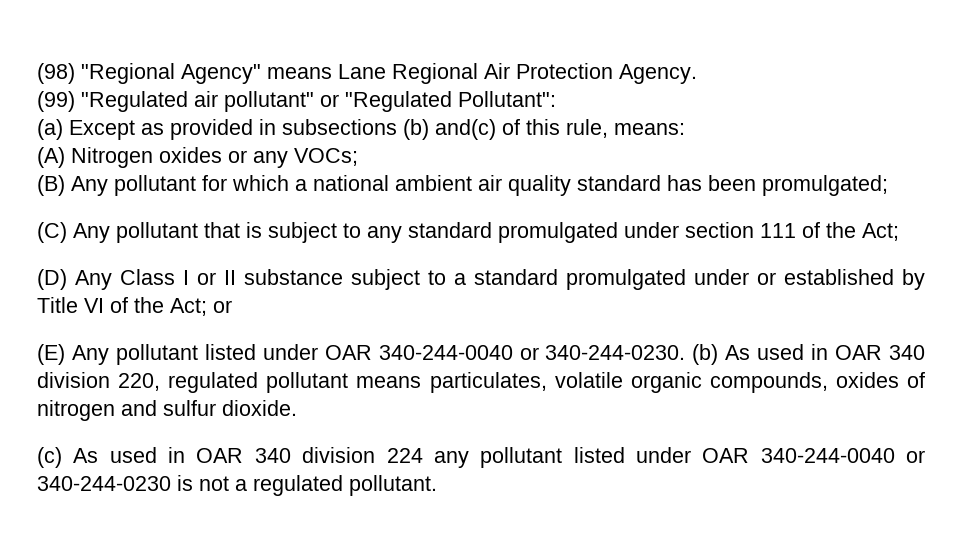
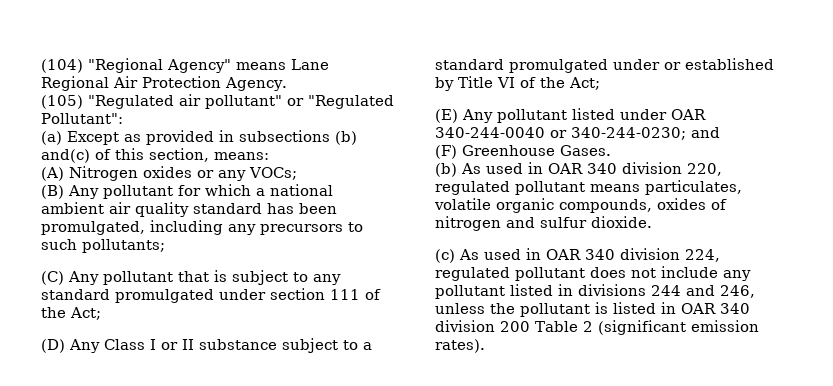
[37,63,75,84] (98) -> [41,59,83,73] (104)
[37,91,75,112] (99) -> [41,95,83,109] (105)
[566,119,608,138] rule, -> [149,148,209,162] section,
[762,175,888,196] promulgated; -> [41,220,363,235] [41,239,165,253] promulgated, including any precursors to such pollutants;
[213,300,232,313] or -> (600, 83) none
[545,345,686,360] 340-244-0230. -> [571,127,720,140] [435,145,611,159] 340-244-0230; and // (F) Greenhouse Gases. //
[386,447,926,468] [37,475,437,496] 224 any pollutant listed under OAR 340-244-0040 or 340-244-0230 is not a regulated pollutant. -> [685,249,720,262] [435,266,751,281] [435,284,755,299] [435,302,750,317] [435,320,759,335] [435,339,485,353] 224, regulated pollutant does not include any pollutant listed in divisions 244 and 246, unless the pollutant is listed in OAR 340 division 200 Table 2 (significant emission rates).

